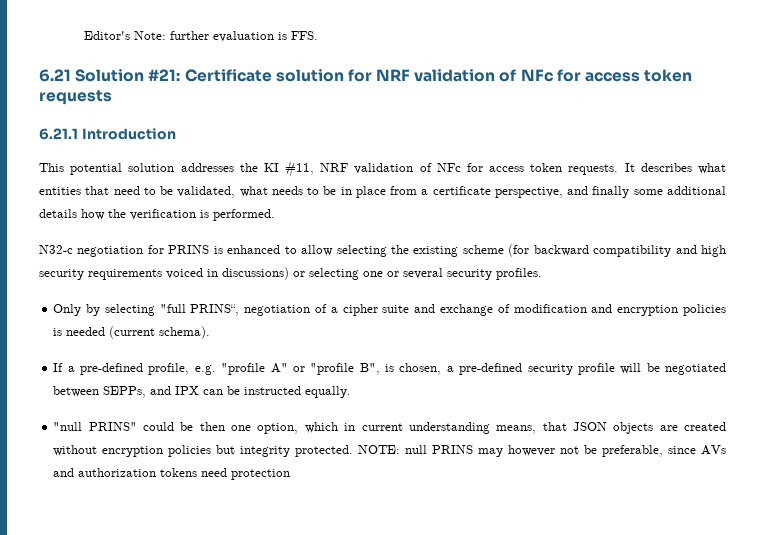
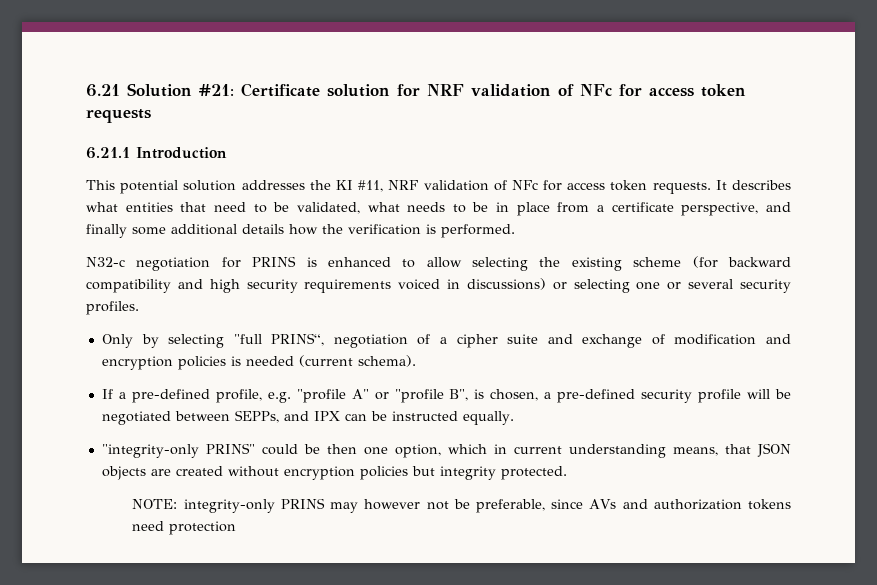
[83,31,318,42] Editor's Note: further evaluation is FFS. // -> (86, 90) none
[53,422,83,431] "null -> [101,444,199,458] "integrity-only
[358,445,428,454] NOTE: null -> [132,499,275,513] // NOTE: integrity-only

